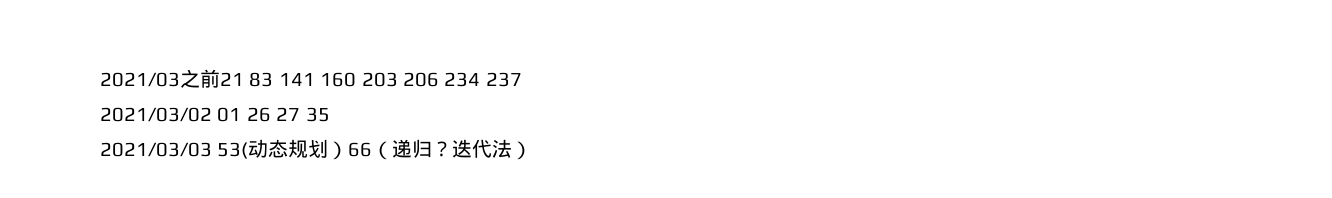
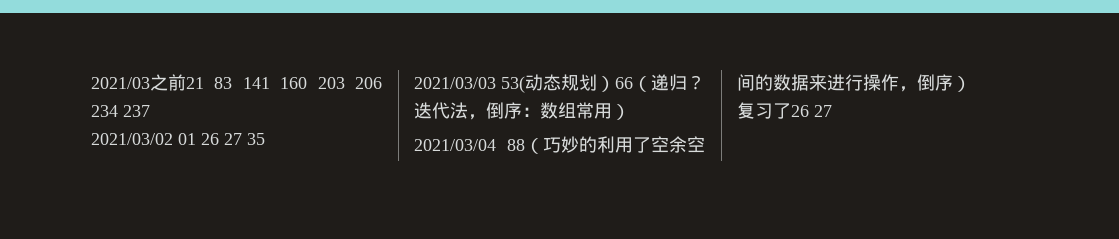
[512,141,533,160] ） -> [468,102,630,120] [414,136,705,154] [737,74,971,92] [737,102,832,119] ，倒序：数组常用） // 2021/03/04 88（巧妙的利用了空余空间的数据来进行操作，倒序） // 复习了26 27

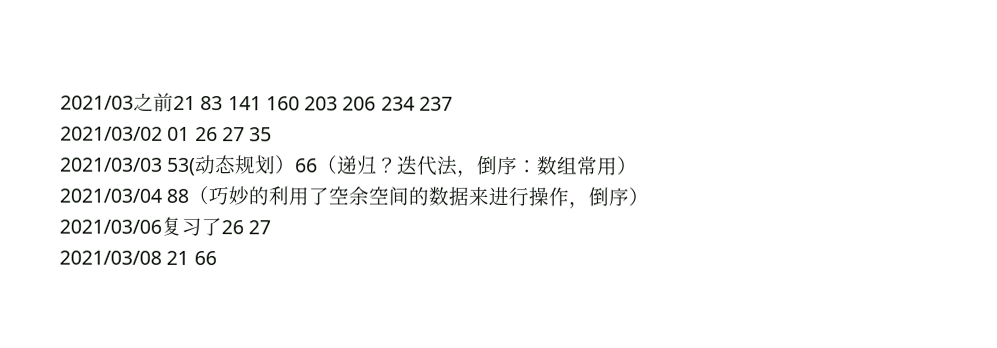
(971, 84) none -> [59,219,162,234] 2021/03/06
(832, 111) none -> [59,250,217,266] // 2021/03/08 21 66

